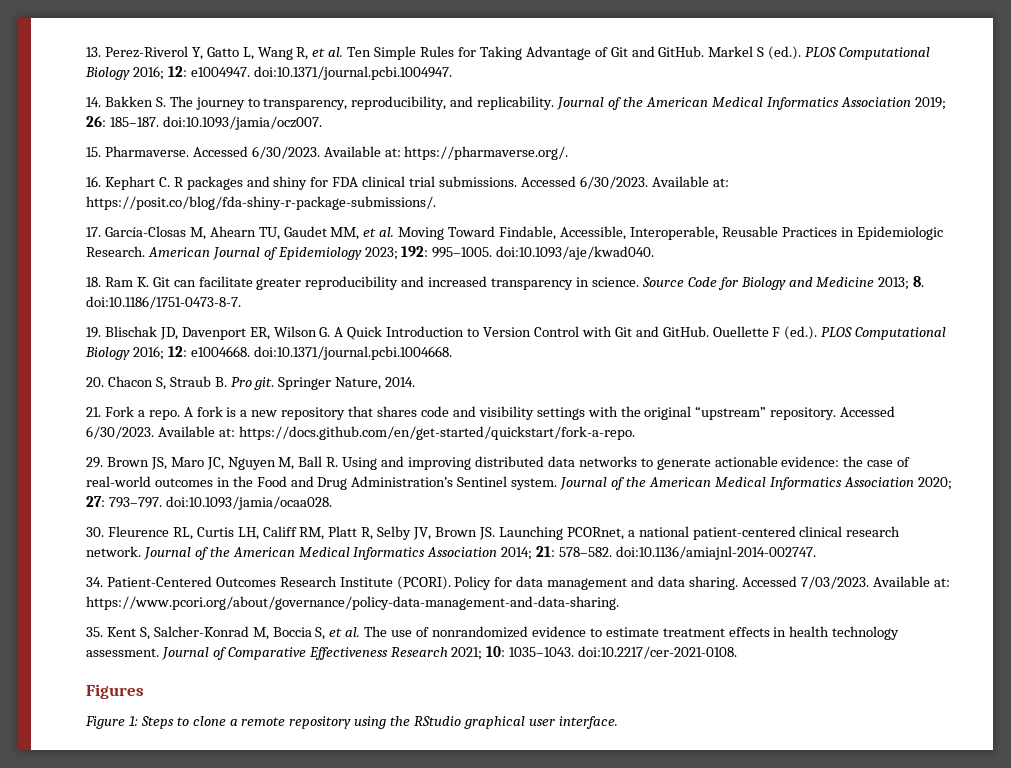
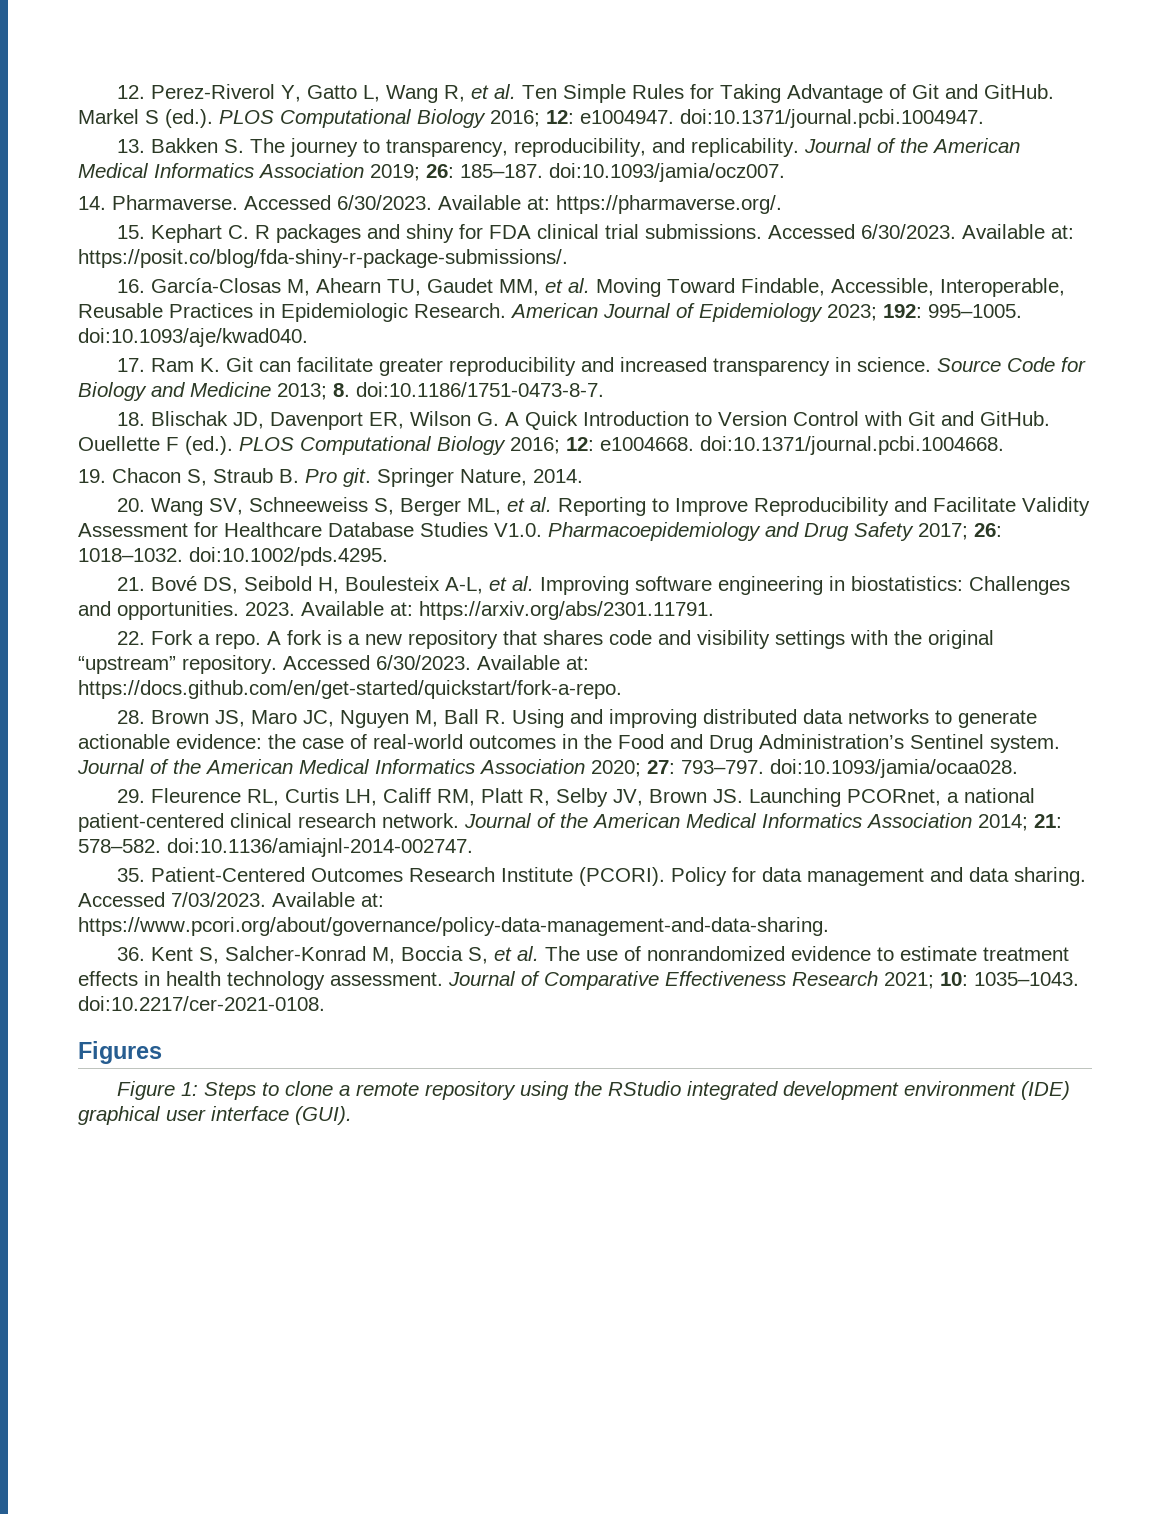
[86,47,101,57] 13. -> [117,85,146,99] 12.
[86,97,101,107] 14. -> [117,139,146,153] 13.
[86,147,101,157] 15. -> [78,196,106,210] 14.
[86,176,101,187] 16. -> [117,225,146,239] 15.
[86,227,101,237] 17. -> [117,279,146,293] 16.
[86,277,101,287] 18. -> [117,358,146,372] 17.
[86,327,101,338] 19. -> [117,412,146,426] 18.
[86,377,104,387] 20. -> [78,469,106,483] 19.
[86,407,101,417] 21. -> [117,497,1091,516] [78,522,1002,541] [78,547,388,566] [117,576,1071,595] [78,601,714,620] [117,631,146,645] 20. Wang SV, Schneeweiss S, Berger ML, et al. Reporting to Improve Reproducibility and Facilitate Validity Assessment for Healthcare Database Studies V1.0. Pharmacoepidemiology and Drug Safety 2017; 26: 1018–1032. doi:10.1002/pds.4295. // 21. Bové DS, Seibold H, Boulesteix A-L, et al. Improving software engineering in biostatistics: Challenges and opportunities. 2023. Available at: https://arxiv.org/abs/2301.11791. // 22.
[86,457,103,468] 29. -> [117,710,146,724] 28.
[86,527,104,537] 30. -> [117,789,146,803] 29.
[86,577,103,587] 34. -> [117,868,146,882] 35.
[86,627,103,637] 35. -> [117,947,146,961] 36.
[464,716,618,729] graphical user interface. -> [687,1081,1071,1100] [78,1106,352,1125] integrated development environment (IDE) graphical user interface (GUI).

